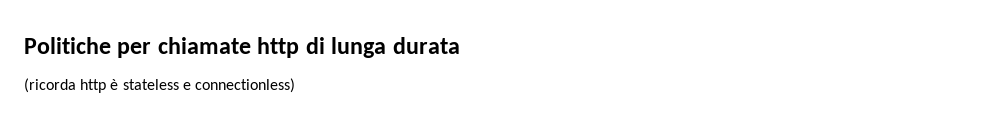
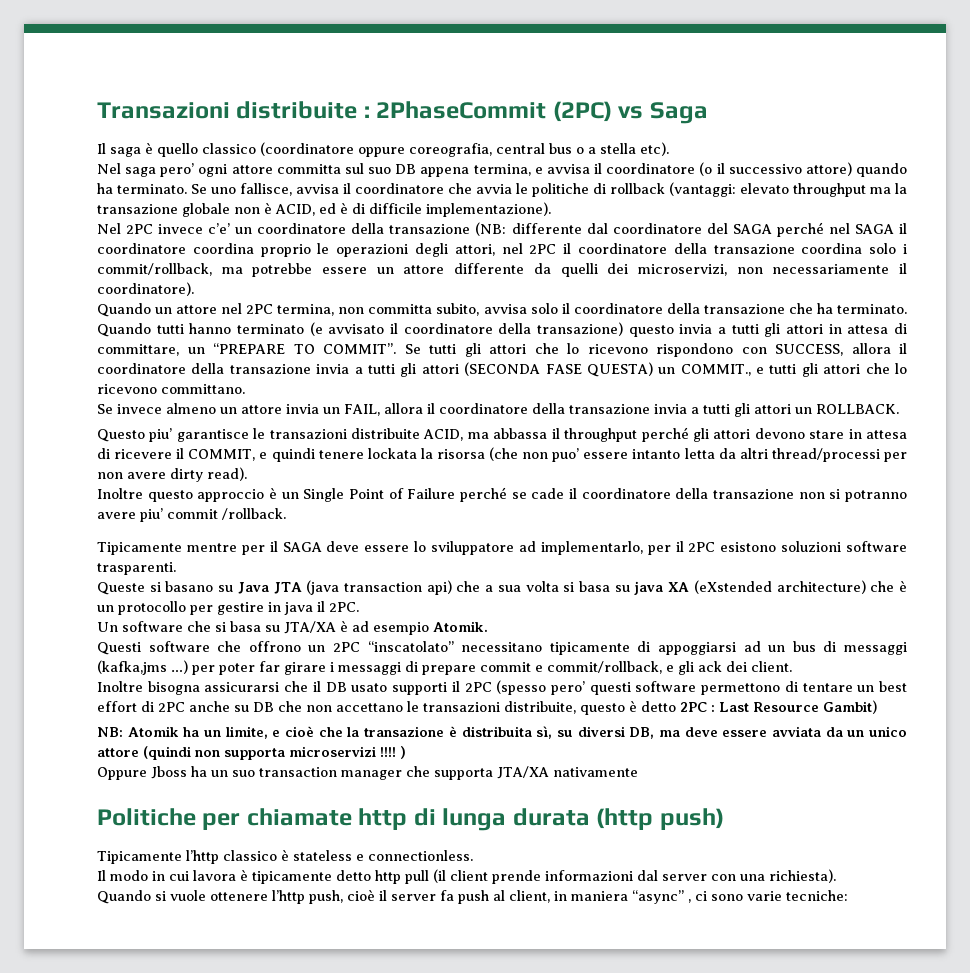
(24, 45) none -> [97,101,708,124] [97,142,669,157] [97,162,907,177] [97,182,907,197] [97,202,551,217] [97,222,907,237] [97,243,907,257] [97,263,907,277] [97,282,194,296] [97,303,907,317] [97,322,907,337] [97,343,907,357] [97,362,908,377] [97,384,245,394] [97,403,899,417] [97,427,907,442] [97,447,907,462] [97,467,247,482] [97,487,907,502] [97,508,286,522] [97,541,907,555] [97,562,176,575] [97,580,907,595] [97,601,359,615] [97,620,488,635] [97,641,908,655] [97,660,792,675] [97,680,907,695] [97,700,877,715] [97,726,907,739] [97,746,406,760] [97,766,638,780] Transazioni distribuite : 2PhaseCommit (2PC) vs Saga // Il saga è quello classico (coordinatore oppure coreografia, central bus o a stella etc). // Nel saga pero’ ogni attore committa sul suo DB appena termina, e avvisa il coordinatore (o il successivo attore) quando ha terminato. Se uno fallisce, avvisa il coordinatore che avvia le politiche di rollback (vantaggi: elevato throughput ma la transazione globale non è ACID, ed è di difficile implementazione). // Nel 2PC invece c’e’ un coordinatore della transazione (NB: differente dal coordinatore del SAGA perché nel SAGA il coordinatore coordina proprio le operazioni degli attori, nel 2PC il coordinatore della transazione coordina solo i commit/rollback, ma potrebbe essere un attore differente da quelli dei microservizi, non necessariamente il coordinatore). // Quando un attore nel 2PC termina, non committa subito, avvisa solo il coordinatore della transazione che ha terminato. Quando tutti hanno terminato (e avvisato il coordinatore della transazione) questo invia a tutti gli attori in attesa di committare, un “PREPARE TO COMMIT”. Se tutti gli attori che lo ricevono rispondono con SUCCESS, allora il coordinatore della transazione invia a tutti gli attori (SECONDA FASE QUESTA) un COMMIT., e tutti gli attori che lo ricevono committano. // Se invece almeno un attore invia un FAIL, allora il coordinatore della transazione invia a tutti gli attori un ROLLBACK. // Questo piu’ garantisce le transazioni distribuite ACID, ma abbassa il throughput perché gli attori devono stare in attesa di ricevere il COMMIT, e quindi tenere lockata la risorsa (che non puo’ essere intanto letta da altri thread/processi per non avere dirty read). // Inoltre questo approccio è un Single Point of Failure perché se cade il coordinatore della transazione non si potranno avere piu’ commit /rollback. // Tipicamente mentre per il SAGA deve essere lo sviluppatore ad implementarlo, per il 2PC esistono soluzioni software trasparenti. // Queste si basano su Java JTA (java transaction api) che a sua volta si basa su java XA (eXstended architecture) che è un protocollo per gestire in java il 2PC. // Un software che si basa su JTA/XA è ad esempio Atomik. // Questi software che offrono un 2PC “inscatolato” necessitano tipicamente di appoggiarsi ad un bus di messaggi (kafka,jms …) per poter far girare i messaggi di prepare commit e commit/rollback, e gli ack dei client. // Inoltre bisogna assicurarsi che il DB usato supporti il 2PC (spesso pero’ questi software permettono di tentare un best effort di 2PC anche su DB che non accettano le transazioni distribuite, questo è detto 2PC : Last Resource Gambit) // NB: Atomik ha un limite, e cioè che la transazione è distribuita sì, su diversi DB, ma deve essere avviata da un unico attore (quindi non supporta microservizi !!!! ) // Oppure Jboss ha un suo transaction manager che supporta JTA/XA nativamente //
[24,78,295,93] // (ricorda http è stateless e connectionless) -> [596,808,724,830] [97,849,473,864] [97,869,836,884] [97,889,848,904] (http push) // Tipicamente l’http classico è stateless e connectionless. // Il modo in cui lavora è tipicamente detto http pull (il client prende informazioni dal server con una richiesta). // Quando si vuole ottenere l’http push, cioè il server fa push al client, in maniera “async” , ci sono varie tecniche:

